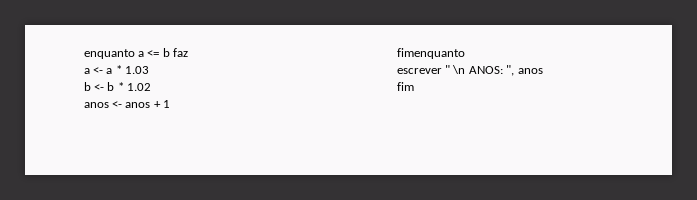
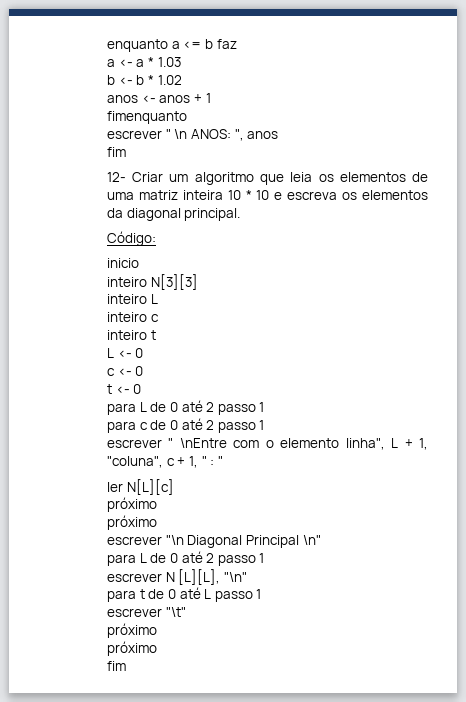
(414, 86) none -> [106,172,429,185] [106,190,428,200] [106,208,241,221] [106,231,156,246] [106,258,139,268] [106,274,198,290] [106,294,158,304] [106,312,159,322] [106,330,156,340] [106,348,144,358] [106,366,144,376] [106,384,142,394] [106,400,265,415] [106,418,265,433] [106,438,429,450] [106,456,223,468] [106,479,174,495] [106,497,157,512] [106,515,157,530] [106,535,321,548] [106,551,265,566] [106,569,247,585] [106,587,262,602] [106,607,186,617] [106,623,157,638] [106,641,157,656] [106,661,126,671] // 12- Criar um algoritmo que leia os elementos de uma matriz inteira 10 * 10 e escreva os elementos da diagonal principal. // Código: // inicio // inteiro N[3][3] // inteiro L // inteiro c // inteiro t // L <- 0 // c <- 0 // t <- 0 // para L de 0 até 2 passo 1 // para c de 0 até 2 passo 1 // escrever " \nEntre com o elemento linha", L + 1, "coluna", c + 1, " : " // ler N[L][c] // próximo // próximo // escrever "\n Diagonal Principal \n" // para L de 0 até 2 passo 1 // escrever N [L][L], "\n" // para t de 0 até L passo 1 // escrever "\t" // próximo // próximo // fim

